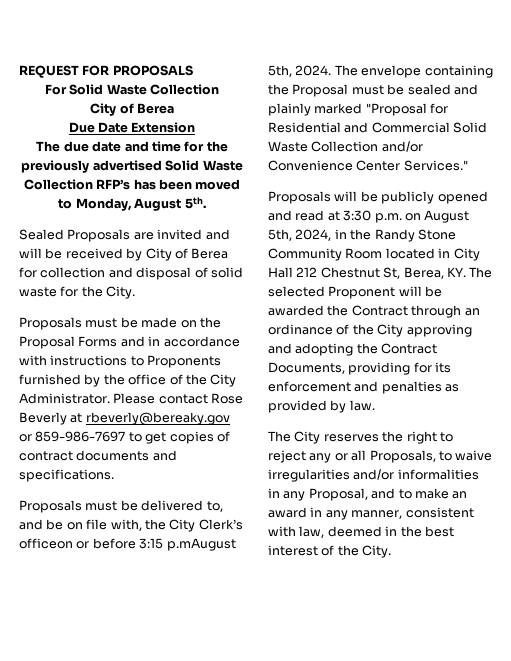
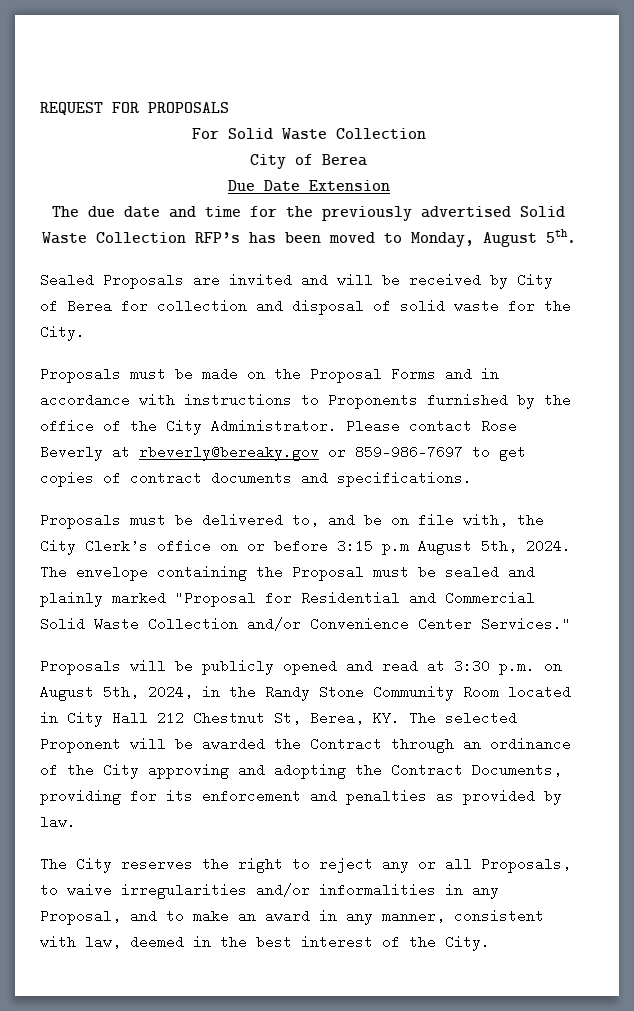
[19,538,73,549] officeon -> [157,539,238,553] office on
[166,538,236,551] p.mAugust -> [382,539,472,555] p.m August

